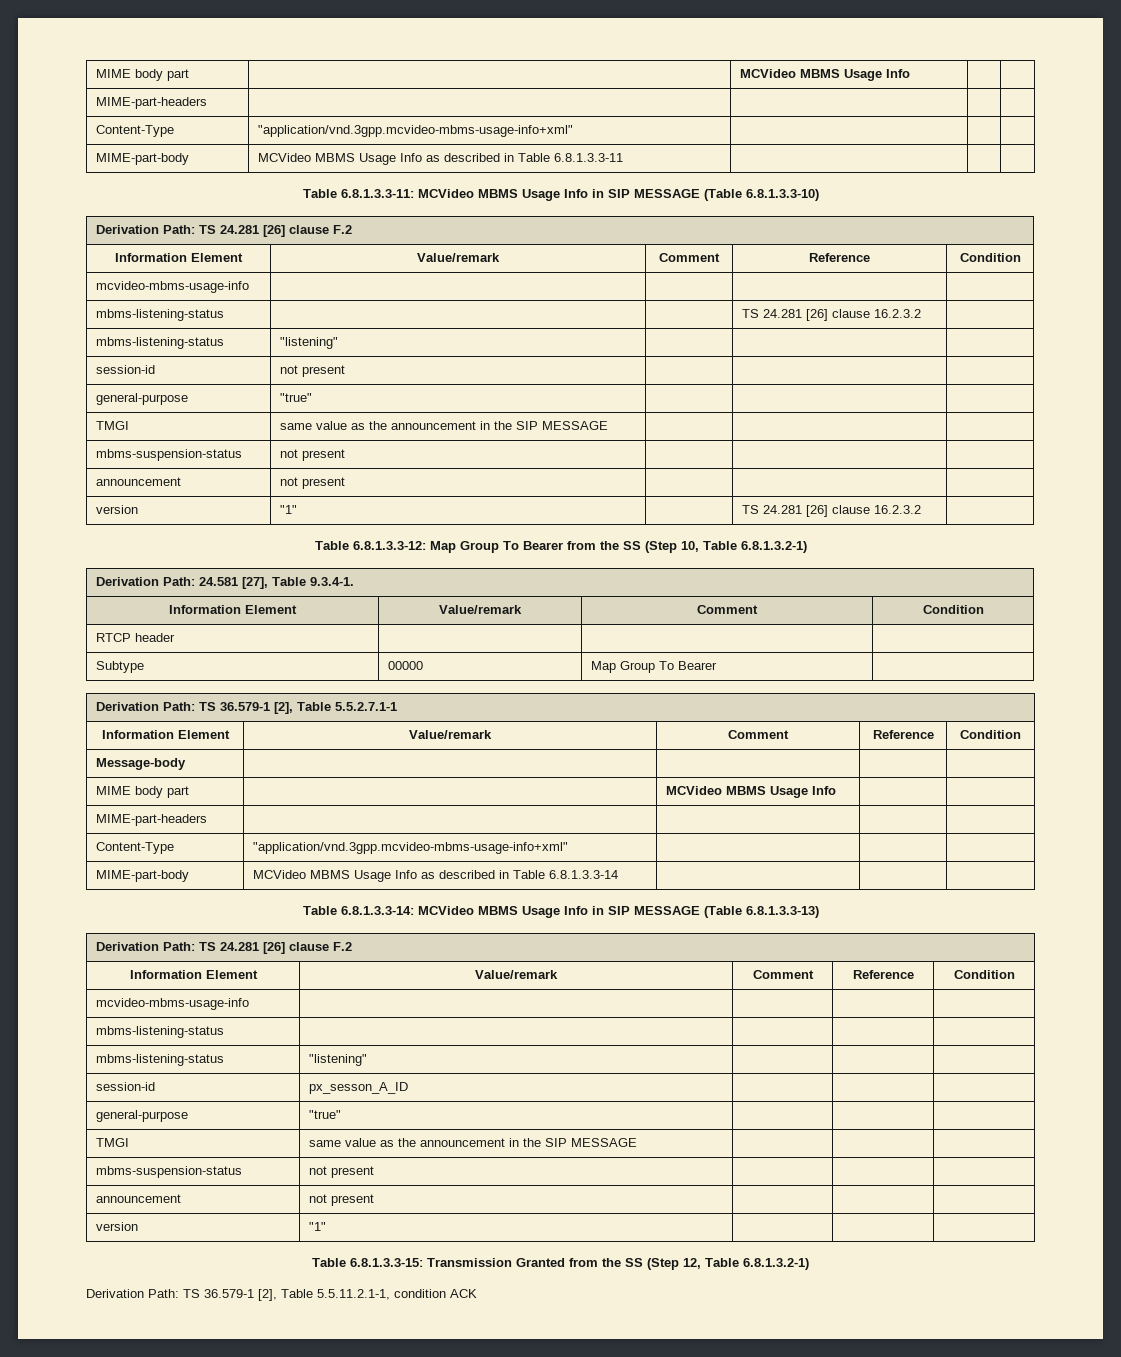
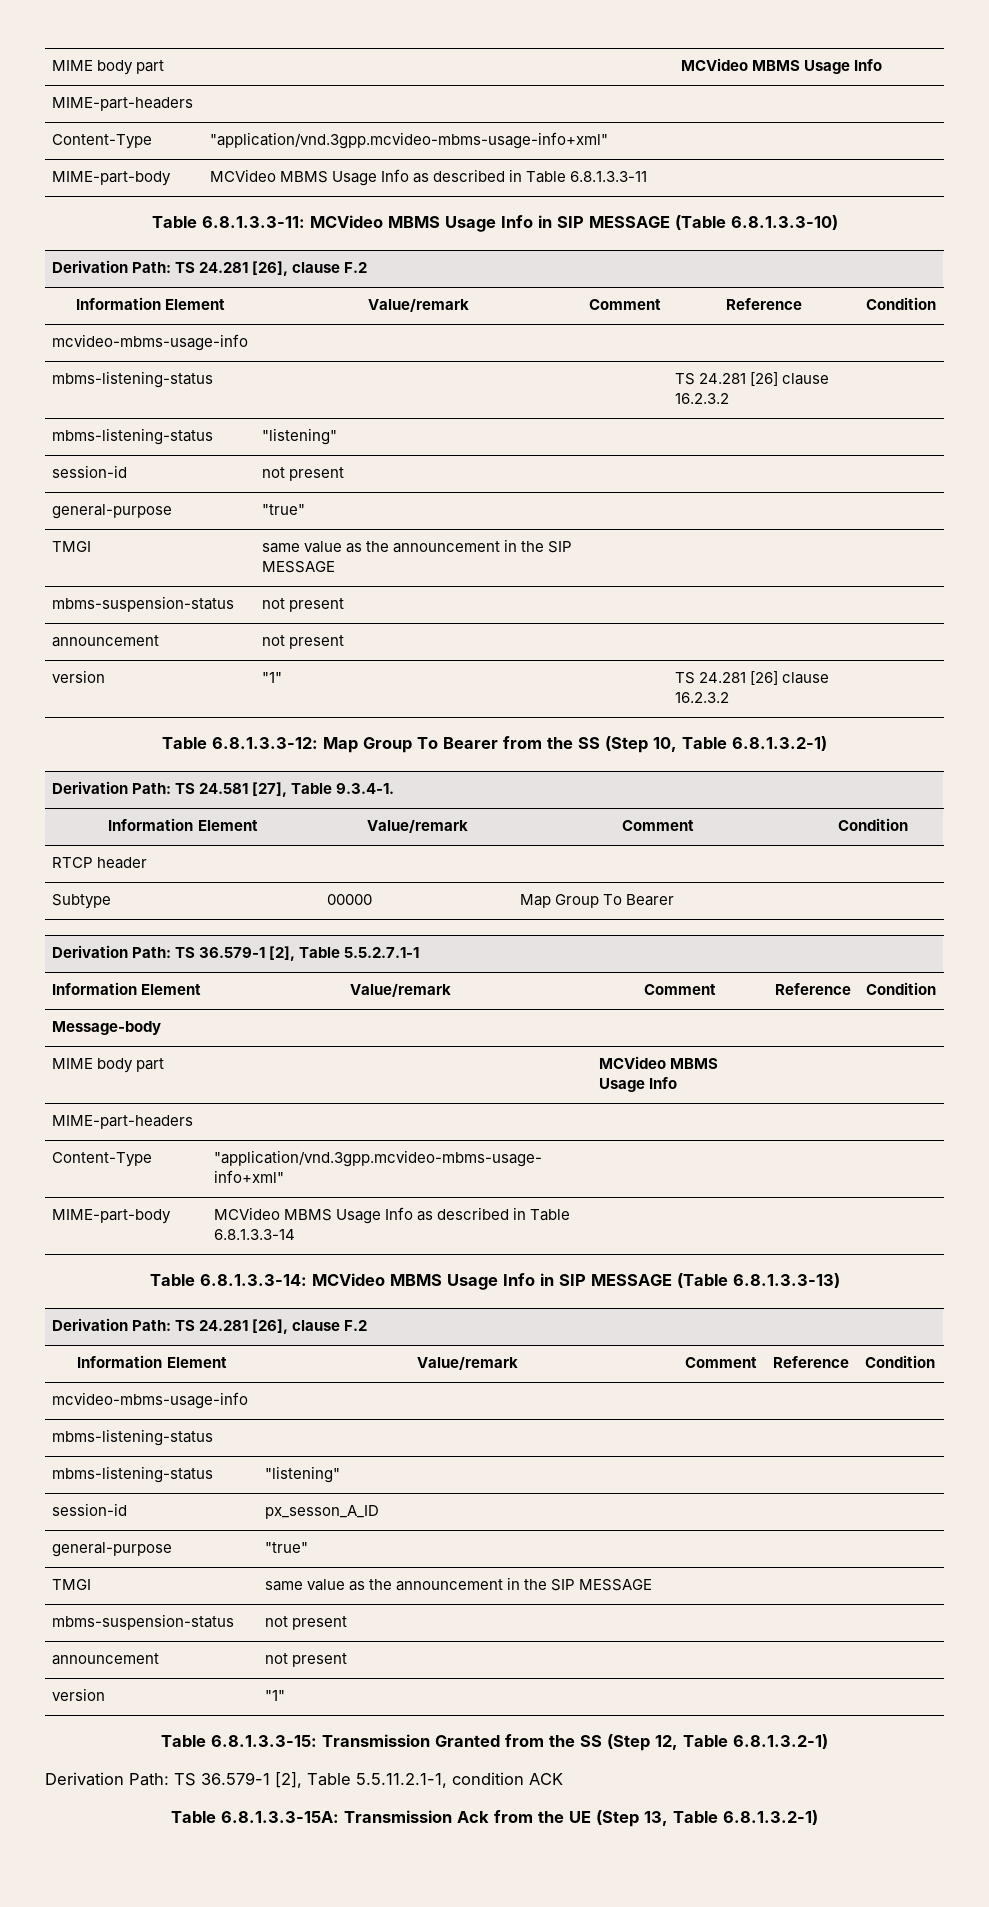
[263,225,286,237] [26] -> [252,261,289,276] [26],
(196, 581) none -> [175,783,196,794] TS
[263,942,286,954] [26] -> [252,1319,289,1334] [26],
(477, 1293) none -> [171,1810,818,1827] // Table 6.8.1.3.3-15A: Transmission Ack from the UE (Step 13, Table 6.8.1.3.2-1)

